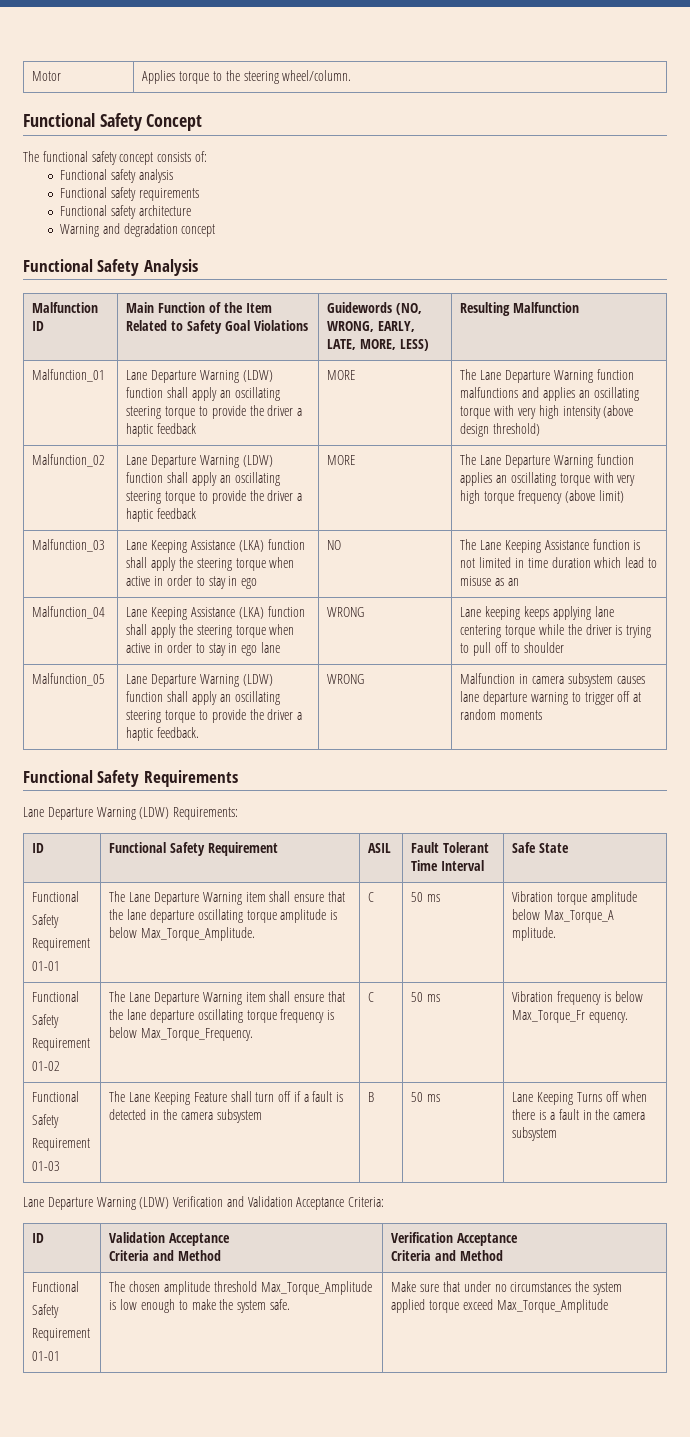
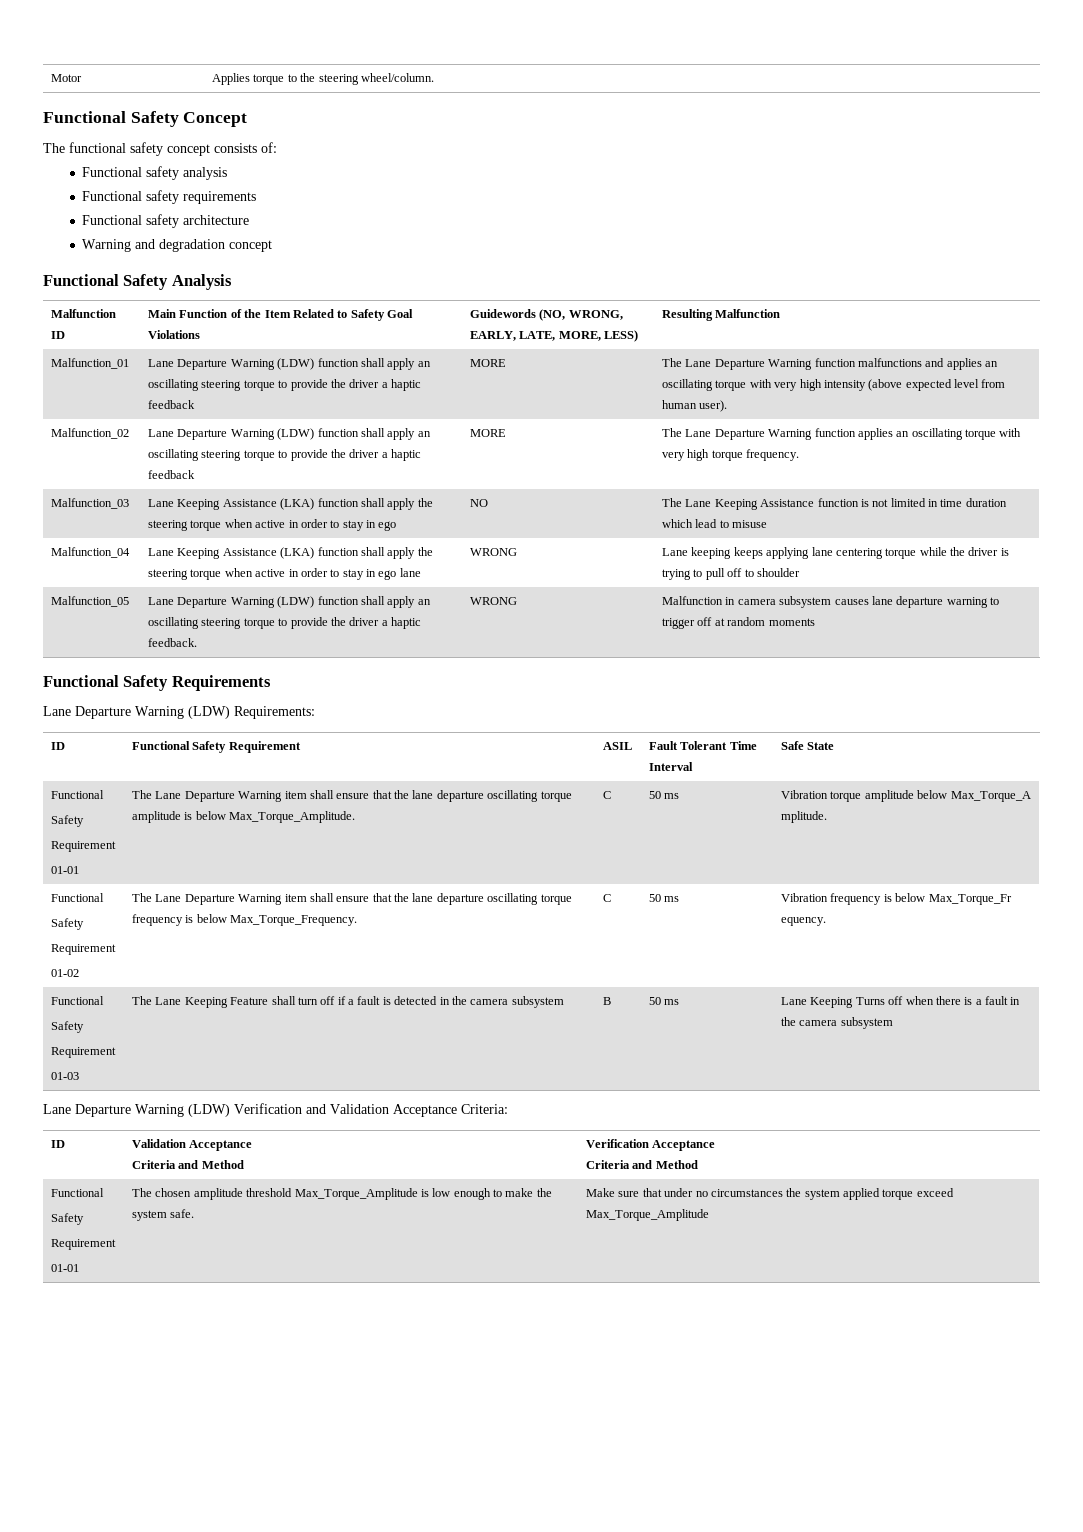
[460,423,541,437] design threshold) -> [905,379,1006,391] [662,400,728,412] expected level from human user).
[517,490,624,504] frequency (above limit) -> [746,449,800,461] frequency.
[495,578,519,586] as an -> (768, 524) none

